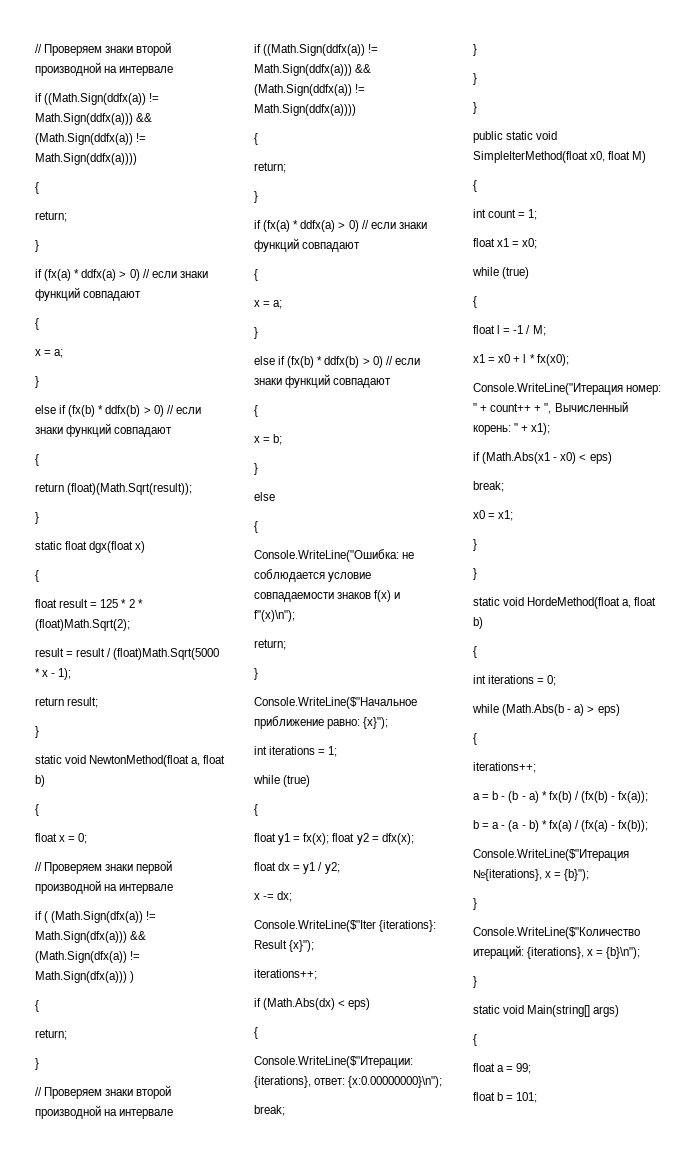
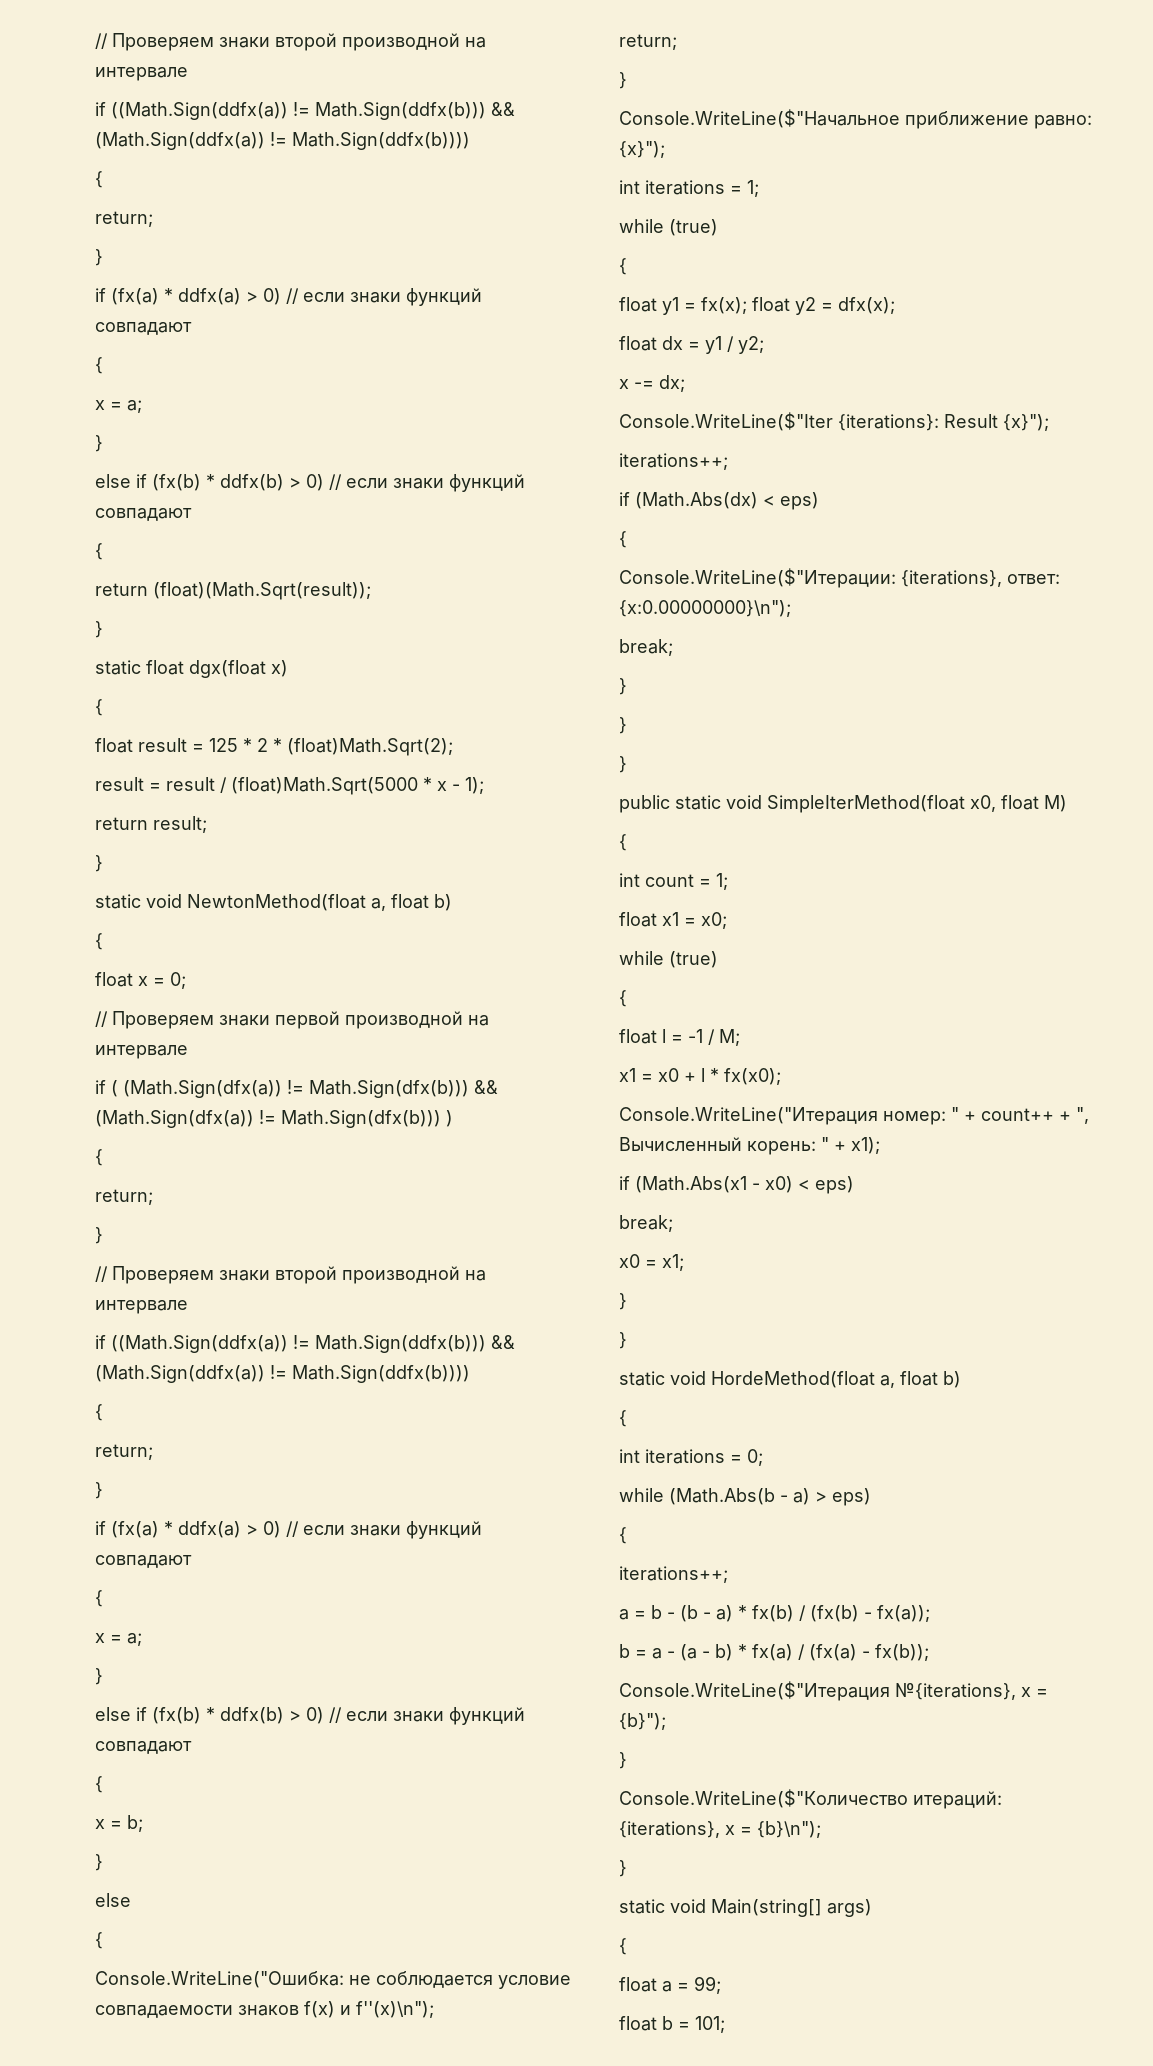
[35,113,153,125] [35,133,147,145] [35,153,137,165] Math.Sign(ddfx(a))) && (Math.Sign(ddfx(a)) != Math.Sign(ddfx(a)))) -> [315,102,515,120] [95,132,470,150] Math.Sign(ddfx(b))) && (Math.Sign(ddfx(a)) != Math.Sign(ddfx(b))))
[35,931,127,943] Math.Sign(dfx(a))) -> [309,1080,469,1098] Math.Sign(dfx(b)))
[35,971,127,983] Math.Sign(dfx(a))) -> [281,1110,441,1128] Math.Sign(dfx(b)))
[254,64,372,76] [254,84,366,96] [254,104,356,116] Math.Sign(ddfx(a))) && (Math.Sign(ddfx(a)) != Math.Sign(ddfx(a)))) -> [315,1335,515,1353] [95,1365,470,1383] Math.Sign(ddfx(b))) && (Math.Sign(ddfx(a)) != Math.Sign(ddfx(b))))

